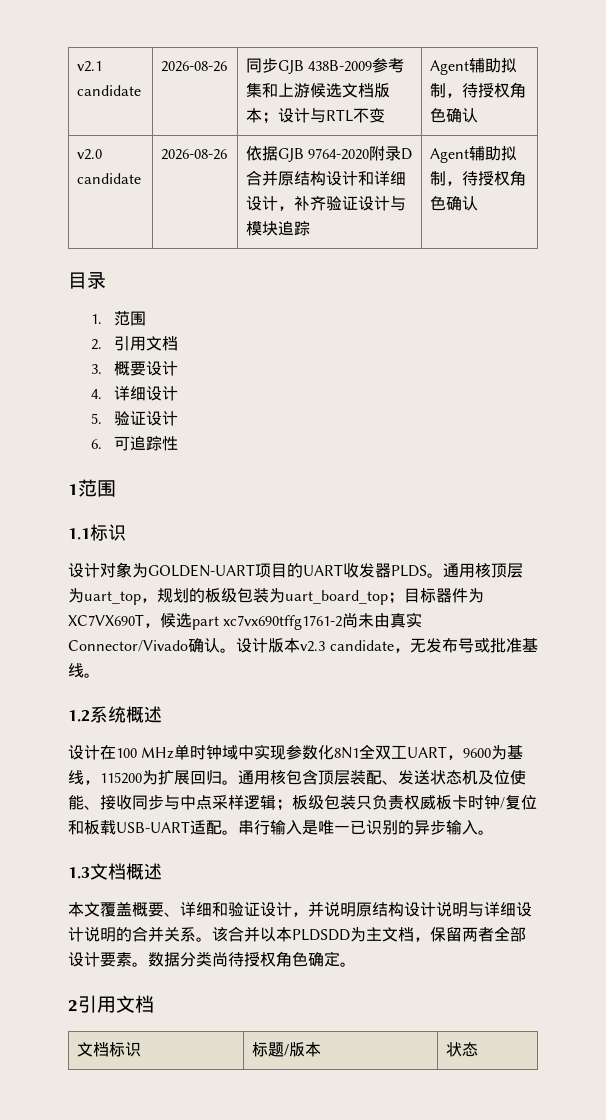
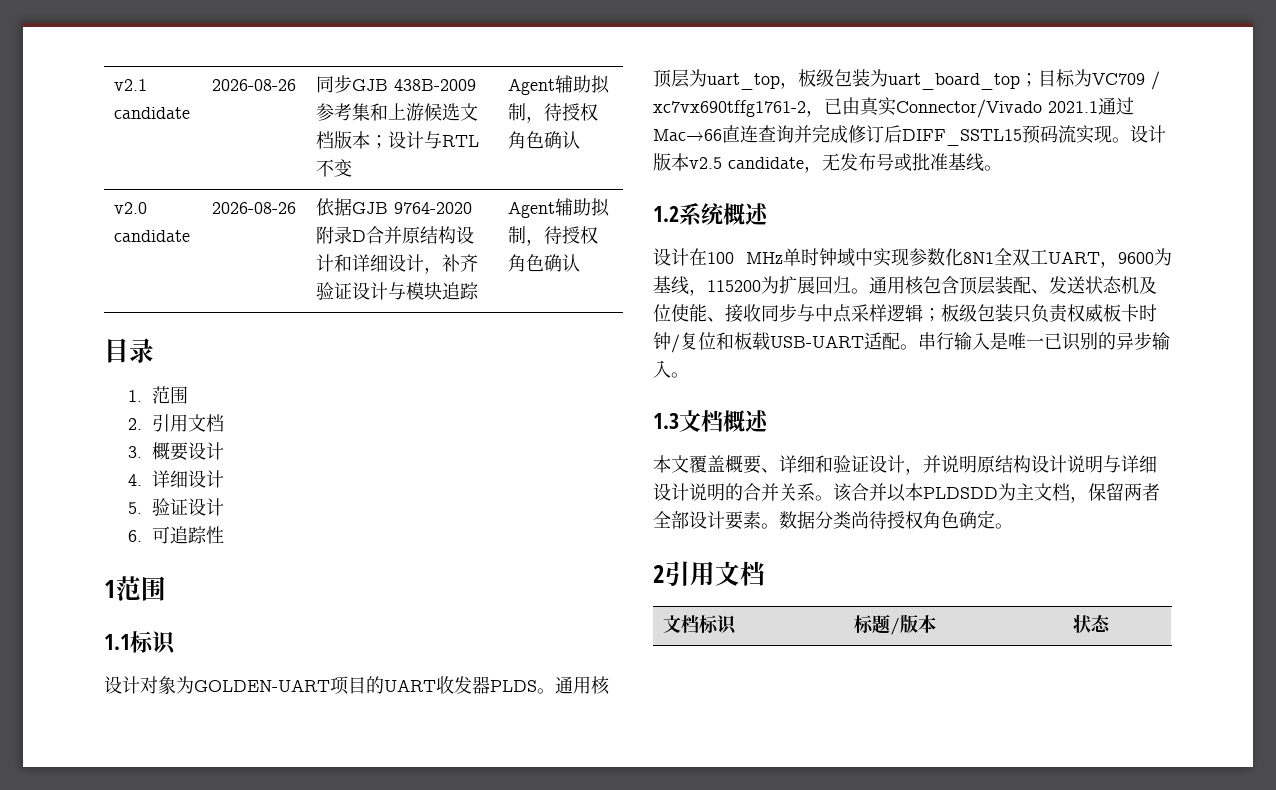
[157,588,205,603] 规划的 -> (798, 85) none
[436,588,484,603] [68,612,423,630] [68,638,220,653] 器件为XC7VX690T，候选part xc7vx690tffg1761-2尚未由真实Connector/Vivado确认 -> [1074,69,1160,90] [653,97,1134,118] [653,124,1112,146] 为VC709 / xc7vx690tffg1761-2，已由真实Connector/Vivado 2021.1通过Mac→66直连查询并完成修订后DIFF_SSTL15预码流实现
[300,641,325,652] v2.3 -> [689,157,722,169] v2.5

